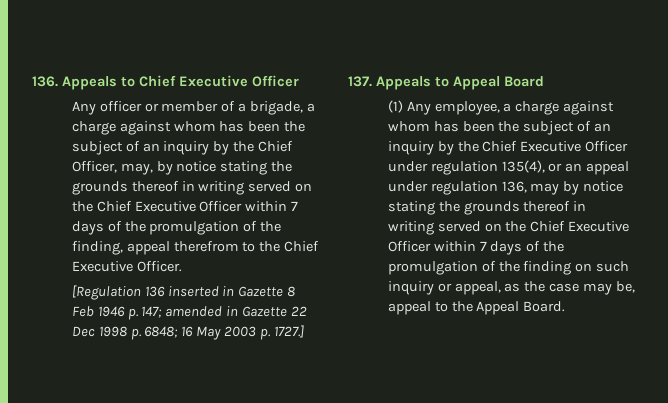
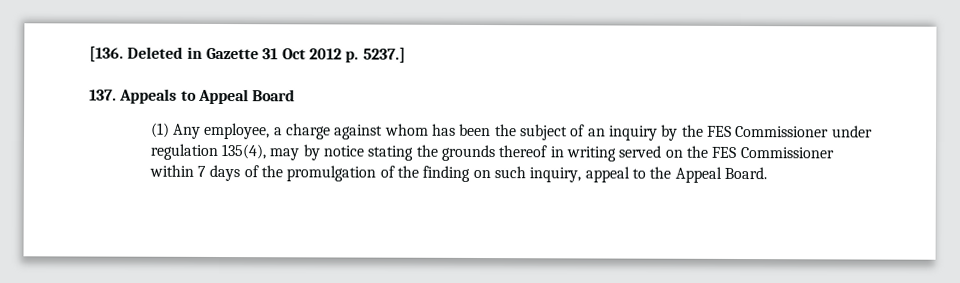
[32,75,299,90] [71,101,316,115] [71,121,306,135] [71,141,294,155] [71,161,293,175] [71,181,313,195] [71,201,299,212] [71,221,282,235] [71,241,320,255] [71,261,182,272] [71,285,296,300] [71,306,308,320] [71,325,305,340] 136. Appeals to Chief Executive Officer // Any officer or member of a brigade, a charge against whom has been the subject of an inquiry by the Chief Officer, may, by notice stating the grounds thereof in writing served on the Chief Executive Officer within 7 days of the promulgation of the finding, appeal therefrom to the Chief Executive Officer. // [Regulation 136 inserted in Gazette 8 Feb 1946 p. 147; amended in Gazette 22 Dec 1998 p. 6848; 16 May 2003 p. 1727.] -> [89,46,406,63] [136. Deleted in Gazette 31 Oct 2012 p. 5237.]
[482,141,629,152] [387,160,630,175] [387,181,527,195] Chief Executive Officer under regulation 135(4), or an appeal under regulation 136, -> [706,125,873,138] [149,143,267,160] FES Commissioner under regulation 135(4),
[530,221,630,232] [387,241,431,252] Chief Executive Officer -> [711,146,834,159] FES Commissioner
[387,281,636,295] inquiry or appeal, as the case may be, -> [529,167,582,183] inquiry,

